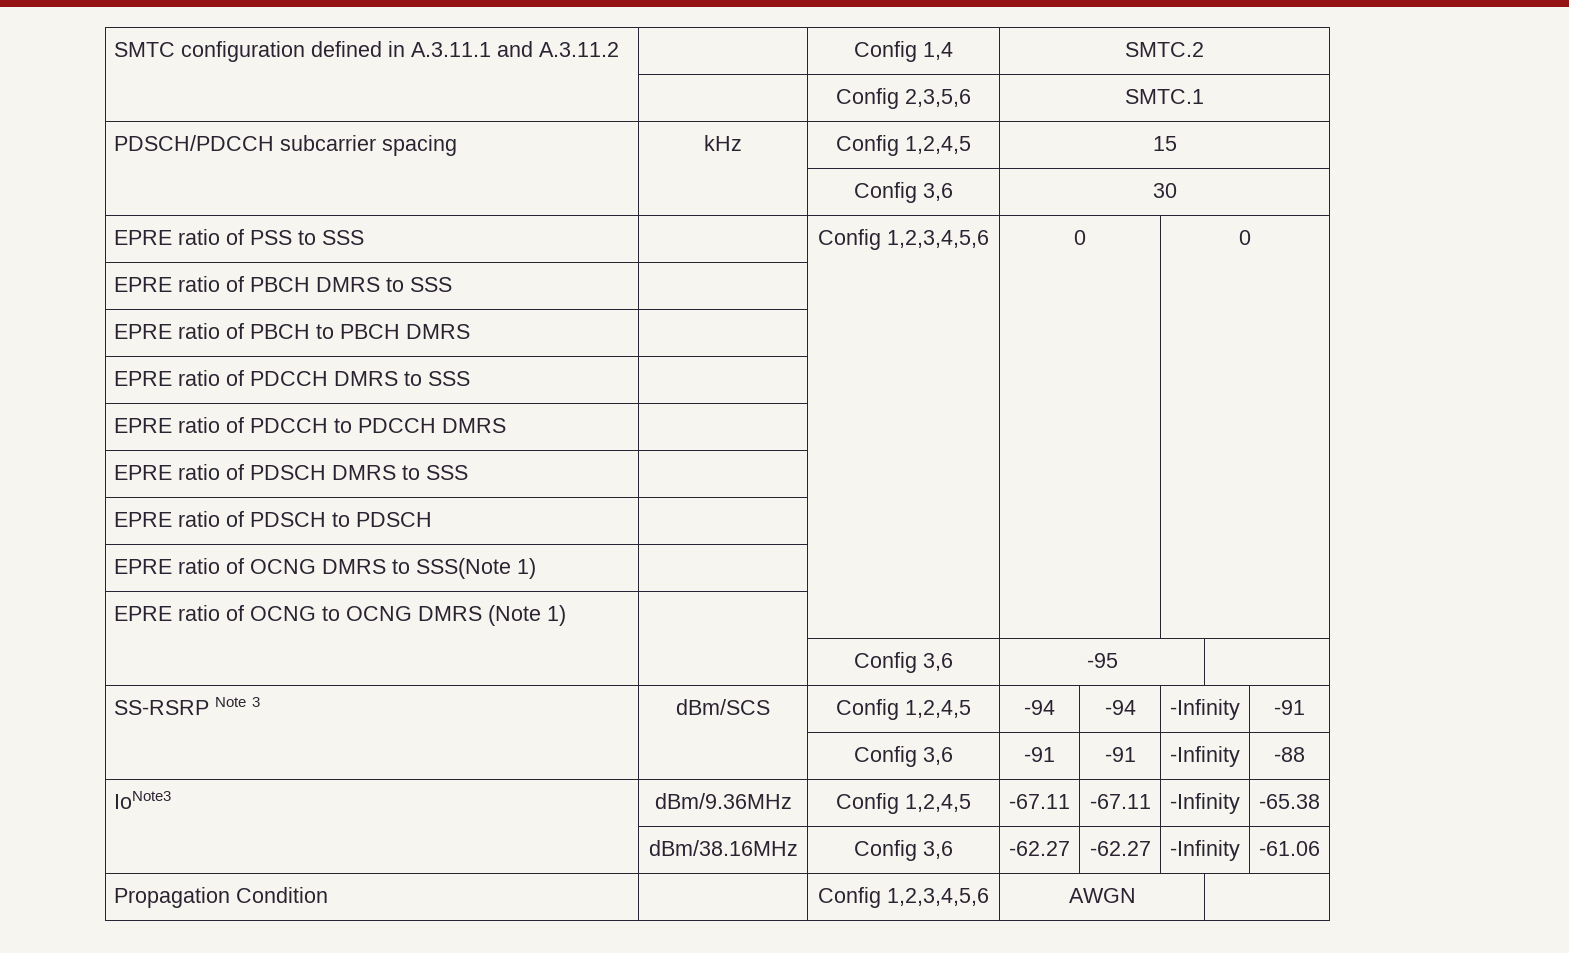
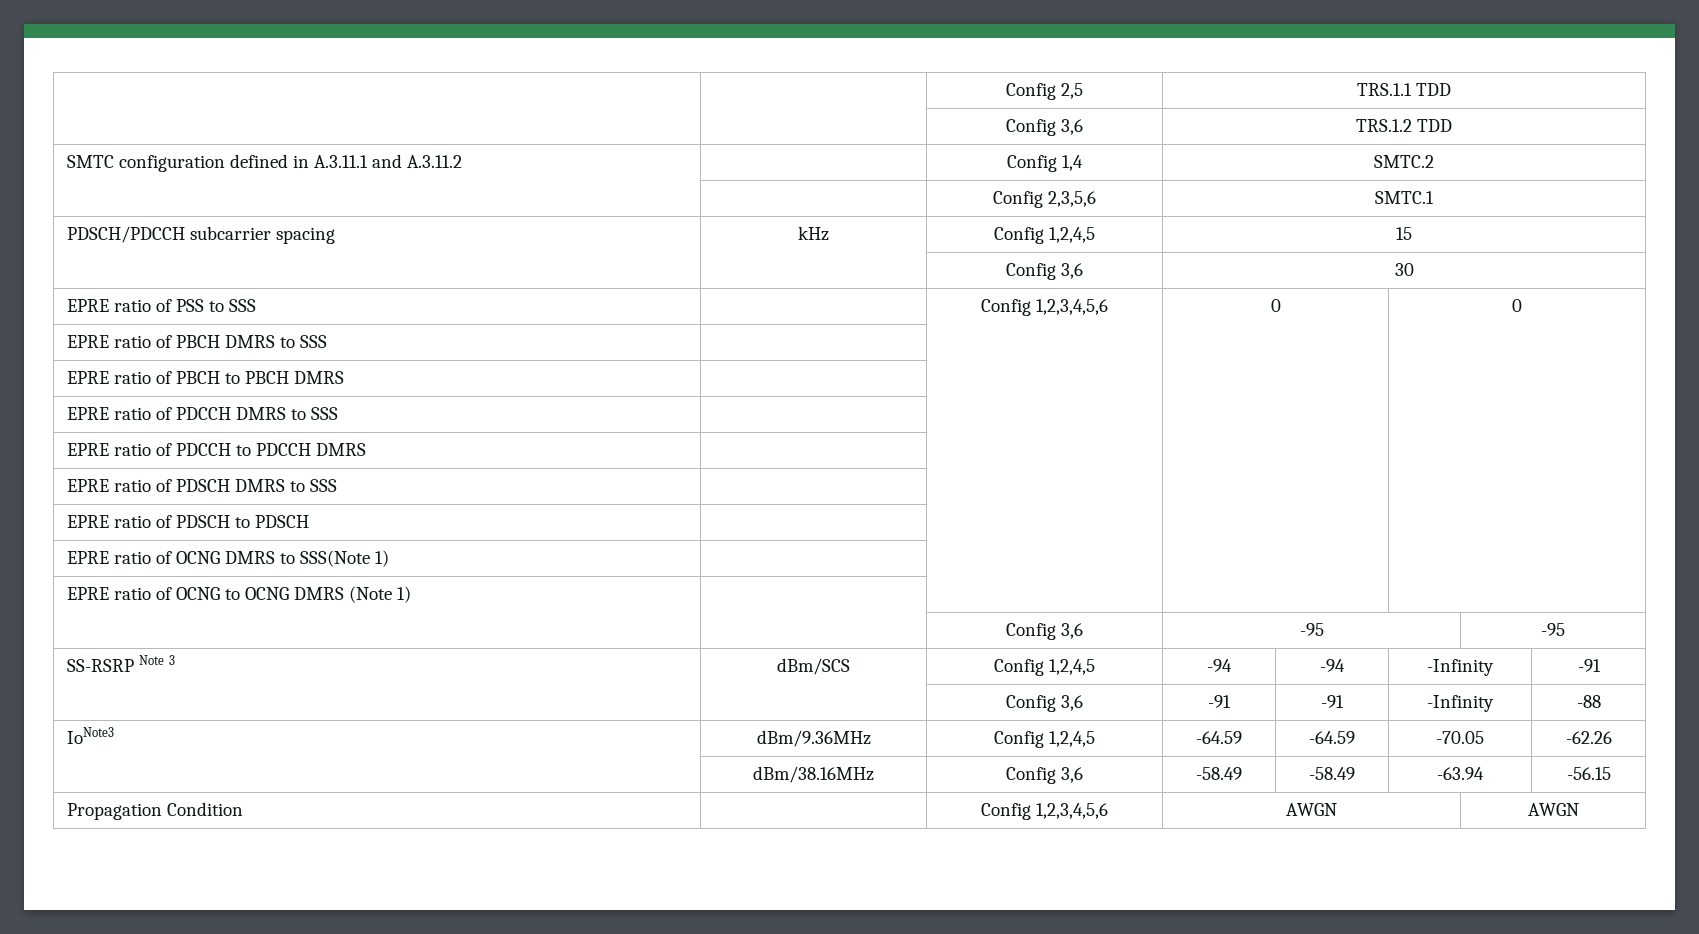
(114, 49) none -> [1006,83,1083,100] [1357,83,1451,96] [1006,119,1083,136] [1356,119,1452,132] | | Config 2,5 | TRS.1.1 TDD // | | Config 3,6 | TRS.1.2 TDD //
(1118, 660) none -> [1541,623,1565,636] -95
[1009,794,1070,809] [1089,794,1151,809] [1170,793,1240,814] [1259,794,1320,809] -67.11 | -67.11 | -Infinity | -65.38 -> [1196,731,1242,744] [1309,731,1355,744] [1436,731,1484,744] [1565,731,1612,744] -64.59 | -64.59 | -70.05 | -62.26
[1009,841,1070,856] [1089,841,1151,856] [1170,840,1240,861] [1259,841,1320,856] -62.27 | -62.27 | -Infinity | -61.06 -> [1196,767,1242,780] [1309,767,1355,780] [1437,767,1484,780] [1566,767,1611,780] -58.49 | -58.49 | -63.94 | -56.15
(1136, 895) none -> [1527,803,1579,816] AWGN

